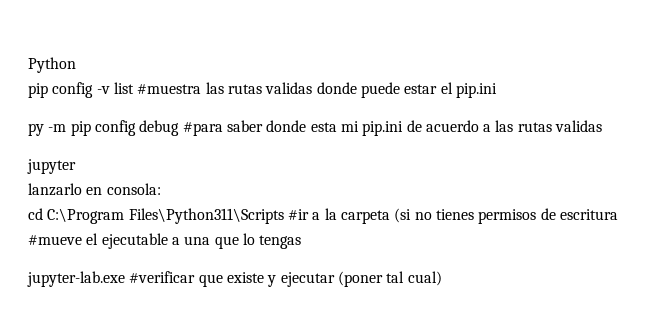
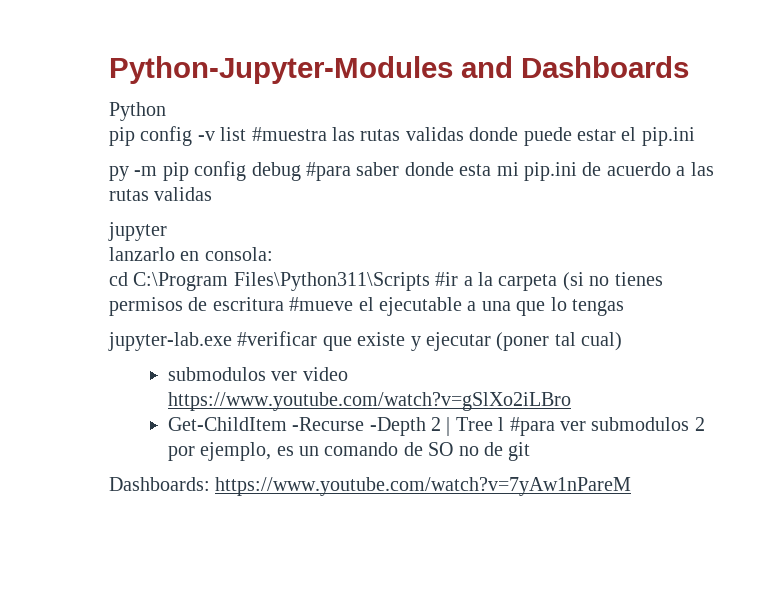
(28, 65) none -> [109,56,689,84] Python-Jupyter-Modules and Dashboards //
(442, 278) none -> [167,367,348,381] [167,392,571,411] [167,417,705,436] [167,442,531,461] [109,477,632,496] // submodulos ver video https://www.youtube.com/watch?v=gSlXo2iLBro // Get-ChildItem -Recurse -Depth 2 | Tree l #para ver submodulos 2 por ejemplo, es un comando de SO no de git // Dashboards: https://www.youtube.com/watch?v=7yAw1nPareM

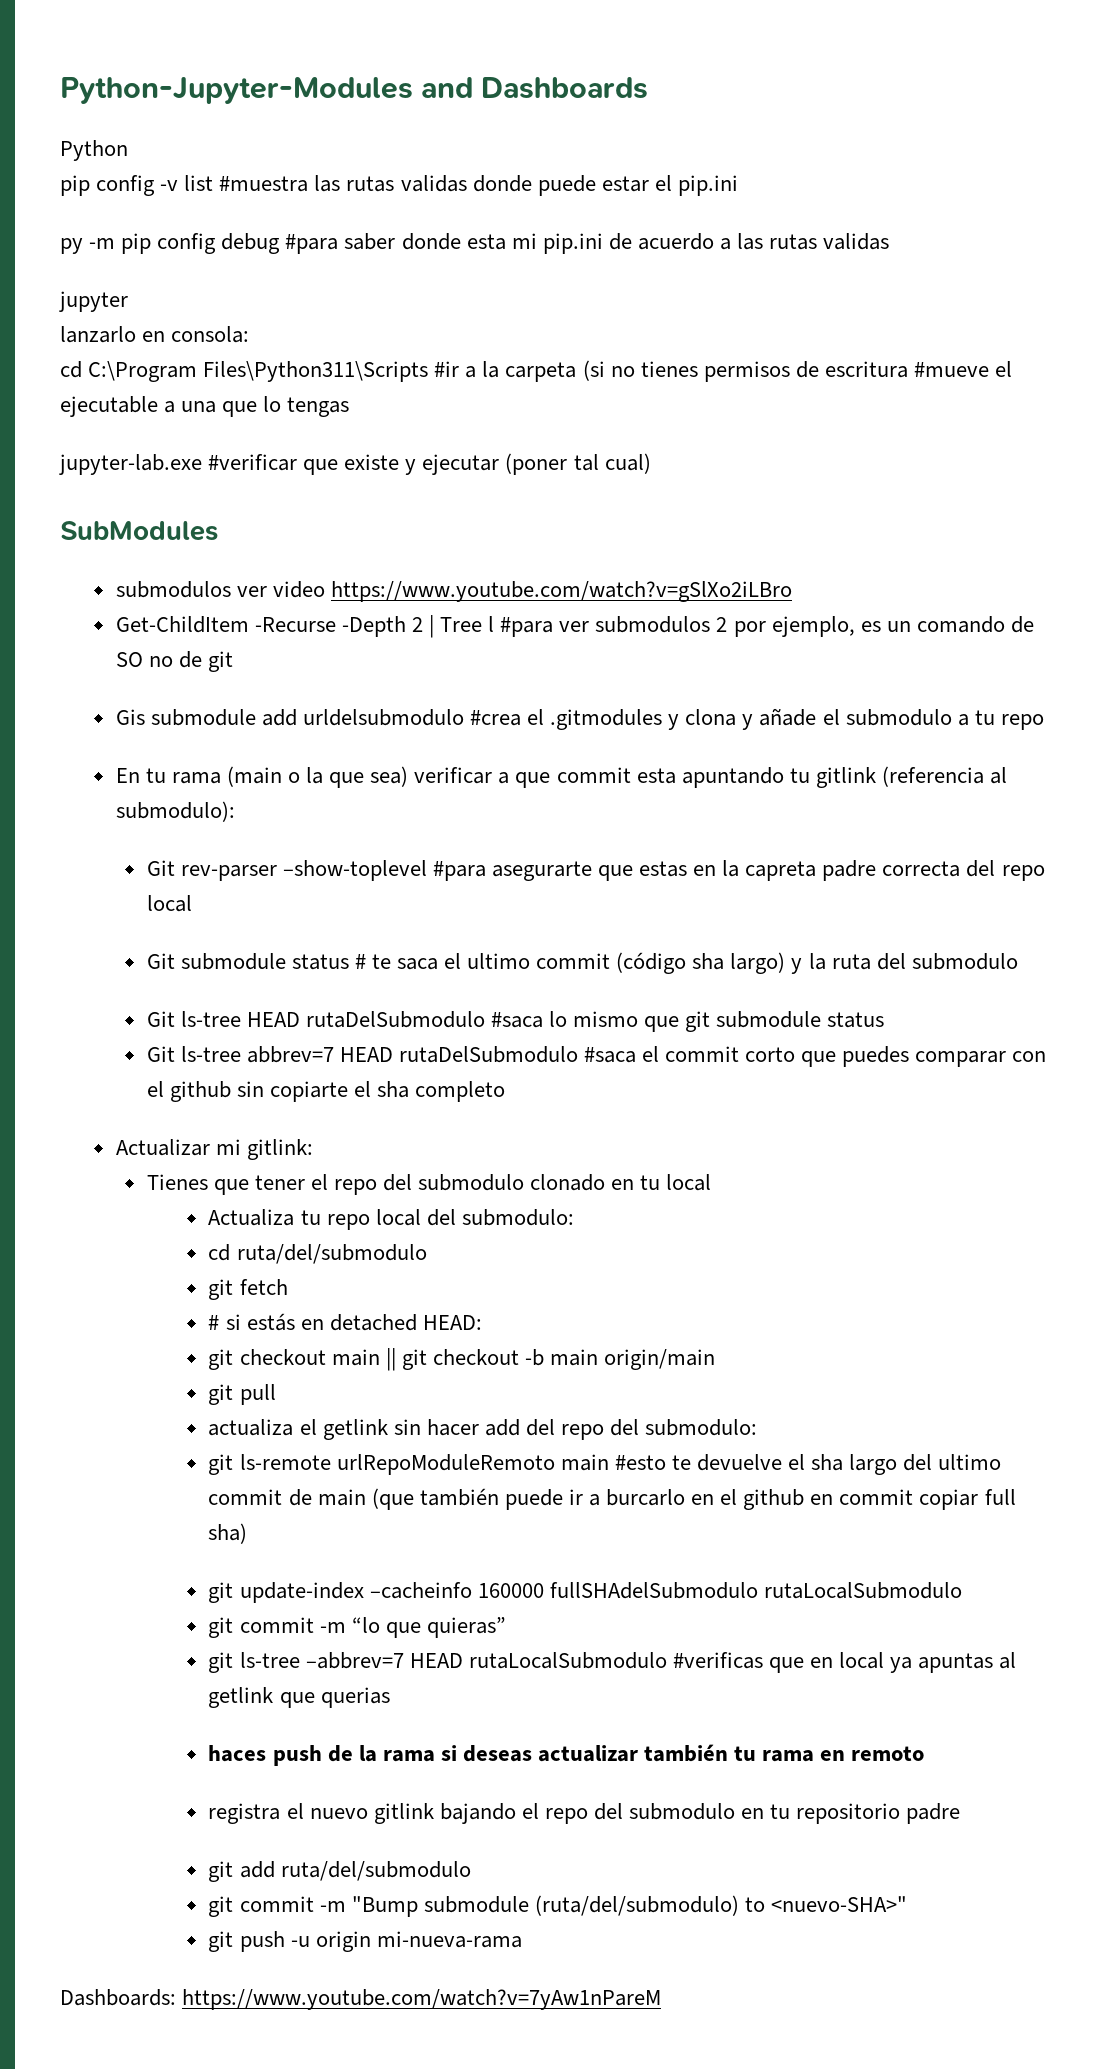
(623, 341) none -> [60,521,218,541] // SubModules
(531, 451) none -> [115,708,1044,730] [115,766,1007,788] [115,801,235,822] [146,860,1045,881] [146,895,192,912] [146,952,1018,974] [146,1011,885,1032] [146,1046,1047,1067] [146,1081,506,1102] [115,1139,313,1160] [146,1174,712,1195] [208,1209,574,1230] [208,1244,427,1264] [208,1279,288,1300] [208,1313,482,1331] [208,1348,716,1371] [208,1384,276,1405] [208,1419,758,1440] [208,1454,1002,1475] [208,1488,1016,1510] [208,1523,248,1544] [208,1582,962,1603] [208,1617,506,1638] [208,1652,1017,1673] [208,1687,390,1708] [208,1744,925,1766] [208,1803,961,1824] [208,1861,471,1882] [208,1895,907,1917] [208,1931,522,1952] // Gis submodule add urldelsubmodulo #crea el .gitmodules y clona y añade el submodulo a tu repo // En tu rama (main o la que sea) verificar a que commit esta apuntando tu gitlink (referencia al submodulo): // Git rev-parser –show-toplevel #para asegurarte que estas en la capreta padre correcta del repo local // Git submodule status # te saca el ultimo commit (código sha largo) y la ruta del submodulo // Git ls-tree HEAD rutaDelSubmodulo #saca lo mismo que git submodule status // Git ls-tree abbrev=7 HEAD rutaDelSubmodulo #saca el commit corto que puedes comparar con el github sin copiarte el sha completo // Actualizar mi gitlink: // Tienes que tener el repo del submodulo clonado en tu local // Actualiza tu repo local del submodulo: // cd ruta/del/submodulo // git fetch // # si estás en detached HEAD: // git checkout main || git checkout -b main origin/main // git pull // actualiza el getlink sin hacer add del repo del submodulo: // git ls-remote urlRepoModuleRemoto main #esto te devuelve el sha largo del ultimo commit de main (que también puede ir a burcarlo en el github en commit copiar full sha) // git update-index –cacheinfo 160000 fullSHAdelSubmodulo rutaLocalSubmodulo // git commit -m “lo que quieras” // git ls-tree –abbrev=7 HEAD rutaLocalSubmodulo #verificas que en local ya apuntas al getlink que querias // haces push de la rama si deseas actualizar también tu rama en remoto // registra el nuevo gitlink bajando el repo del submodulo en tu repositorio padre // git add ruta/del/submodulo // git commit -m "Bump submodule (ruta/del/submodulo) to <nuevo-SHA>" // git push -u origin mi-nueva-rama

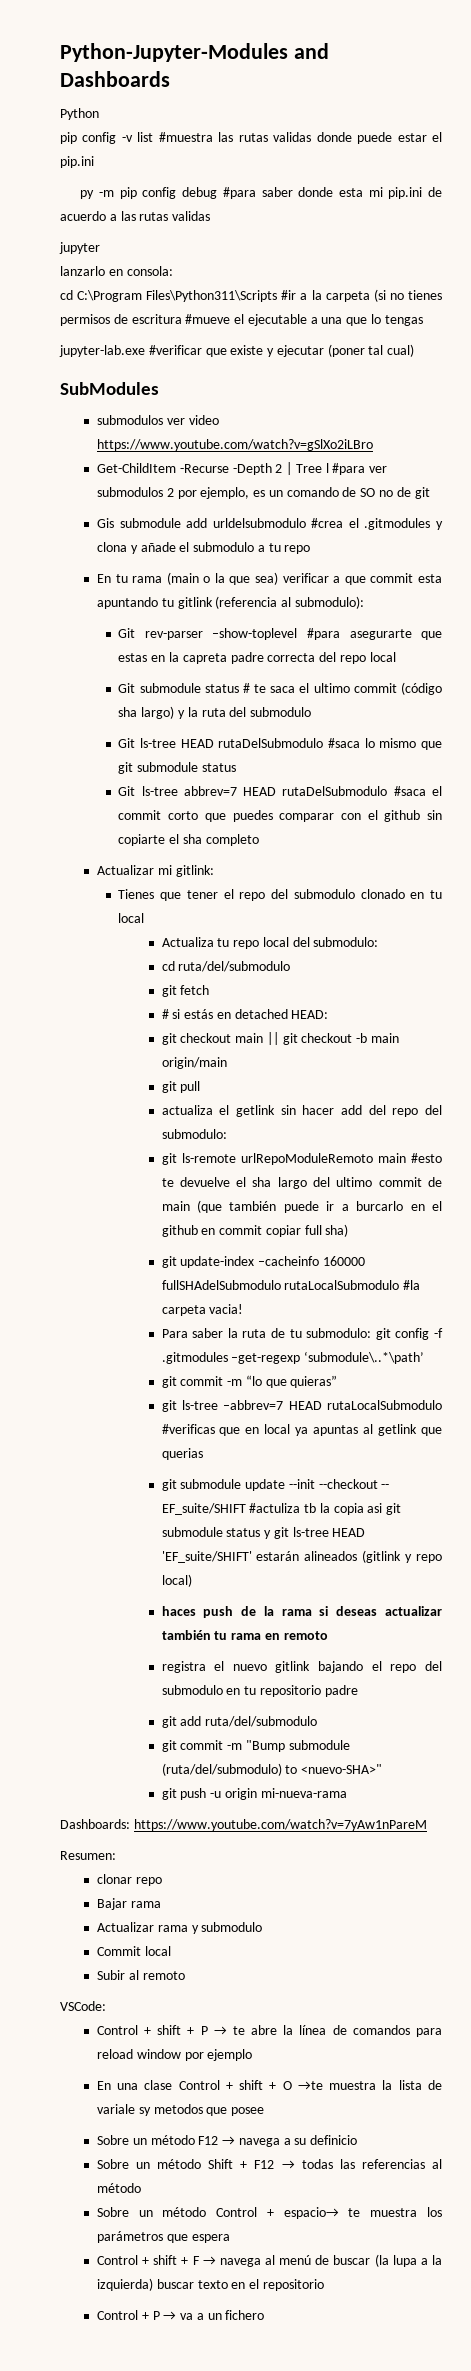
(962, 1590) none -> [403,1280,421,1290] [161,1304,244,1316] [161,1328,444,1340] [161,1351,425,1364] #la carpeta vacia! // Para saber la ruta de tu submodulo: git config -f .gitmodules –get-regexp ‘submodule\..*\path’
(390, 1697) none -> [161,1479,390,1491] [161,1503,402,1515] [161,1527,366,1539] [161,1550,443,1563] [161,1574,192,1587] // git submodule update --init --checkout -- EF_suite/SHIFT #actuliza tb la copia asi git submodule status y git ls-tree HEAD 'EF_suite/SHIFT' estarán alineados (gitlink y repo local)
(662, 1999) none -> [60,1851,116,1860] [96,1874,162,1886] [96,1898,161,1910] [96,1922,263,1934] [96,1946,171,1956] [96,1970,185,1980] [60,2001,106,2011] [96,2025,442,2037] [96,2049,253,2061] [96,2080,442,2090] [96,2104,265,2116] [96,2135,358,2147] [96,2159,443,2169] [96,2183,141,2193] [96,2207,442,2219] [96,2231,230,2243] [96,2254,442,2267] [96,2278,324,2291] [96,2310,265,2320] // Resumen: // clonar repo // Bajar rama // Actualizar rama y submodulo // Commit local // Subir al remoto // VSCode: // Control + shift + P → te abre la línea de comandos para reload window por ejemplo // En una clase Control + shift + O →te muestra la lista de variale sy metodos que posee // Sobre un método F12 → navega a su definicio // Sobre un método Shift + F12 → todas las referencias al método // Sobre un método Control + espacio→ te muestra los parámetros que espera // Control + shift + F → navega al menú de buscar (la lupa a la izquierda) buscar texto en el repositorio // Control + P → va a un fichero

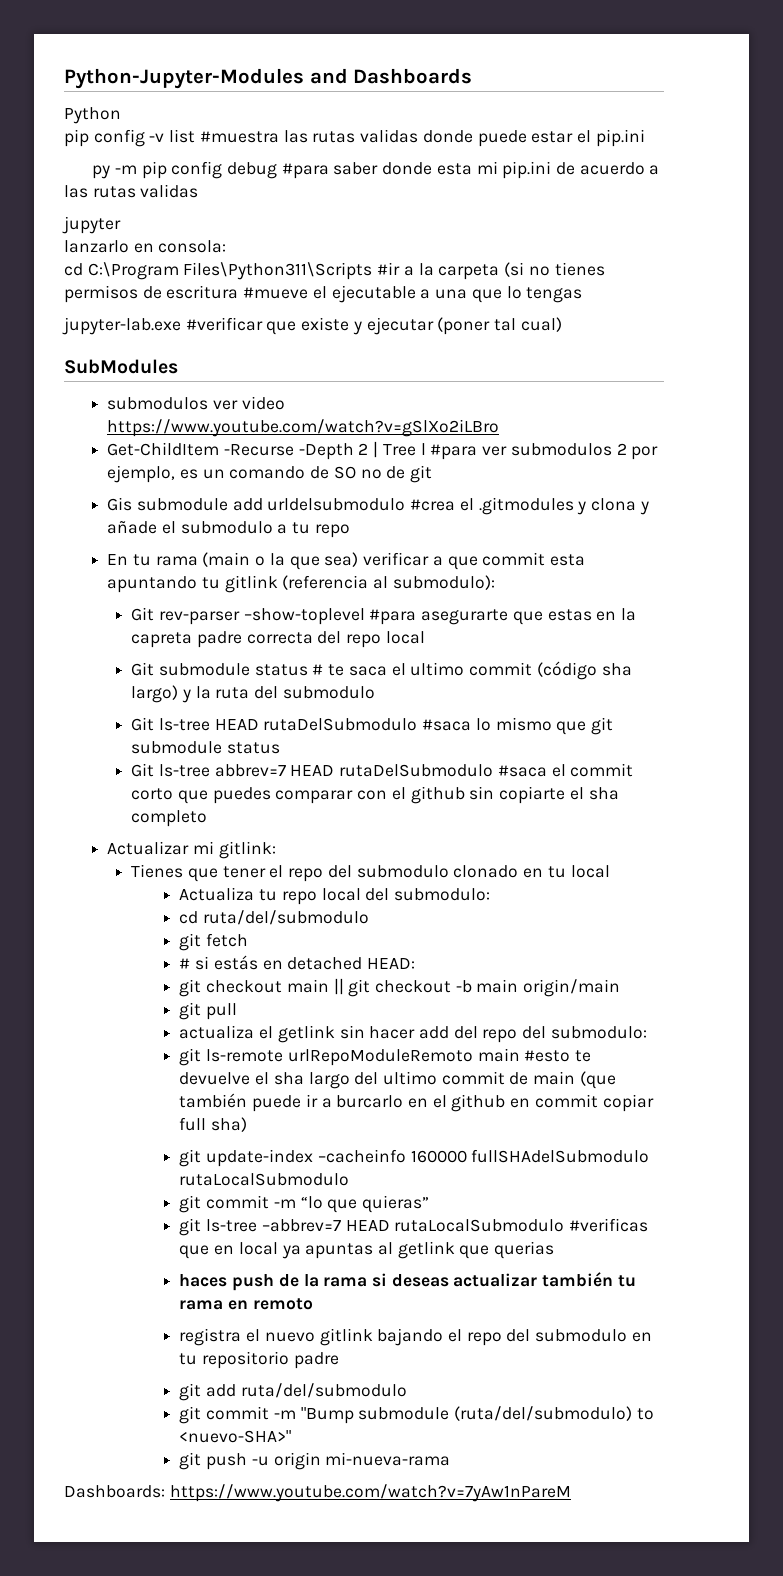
[403,1280,421,1290] [161,1304,244,1316] [161,1328,444,1340] [161,1351,425,1364] #la carpeta vacia! // Para saber la ruta de tu submodulo: git config -f .gitmodules –get-regexp ‘submodule\..*\path’ -> (350, 1179) none
[161,1479,390,1491] [161,1503,402,1515] [161,1527,366,1539] [161,1550,443,1563] [161,1574,192,1587] // git submodule update --init --checkout -- EF_suite/SHIFT #actuliza tb la copia asi git submodule status y git ls-tree HEAD 'EF_suite/SHIFT' estarán alineados (gitlink y repo local) -> (555, 1250) none
[60,1851,116,1860] [96,1874,162,1886] [96,1898,161,1910] [96,1922,263,1934] [96,1946,171,1956] [96,1970,185,1980] [60,2001,106,2011] [96,2025,442,2037] [96,2049,253,2061] [96,2080,442,2090] [96,2104,265,2116] [96,2135,358,2147] [96,2159,443,2169] [96,2183,141,2193] [96,2207,442,2219] [96,2231,230,2243] [96,2254,442,2267] [96,2278,324,2291] [96,2310,265,2320] // Resumen: // clonar repo // Bajar rama // Actualizar rama y submodulo // Commit local // Subir al remoto // VSCode: // Control + shift + P → te abre la línea de comandos para reload window por ejemplo // En una clase Control + shift + O →te muestra la lista de variale sy metodos que posee // Sobre un método F12 → navega a su definicio // Sobre un método Shift + F12 → todas las referencias al método // Sobre un método Control + espacio→ te muestra los parámetros que espera // Control + shift + F → navega al menú de buscar (la lupa a la izquierda) buscar texto en el repositorio // Control + P → va a un fichero -> (571, 1493) none

